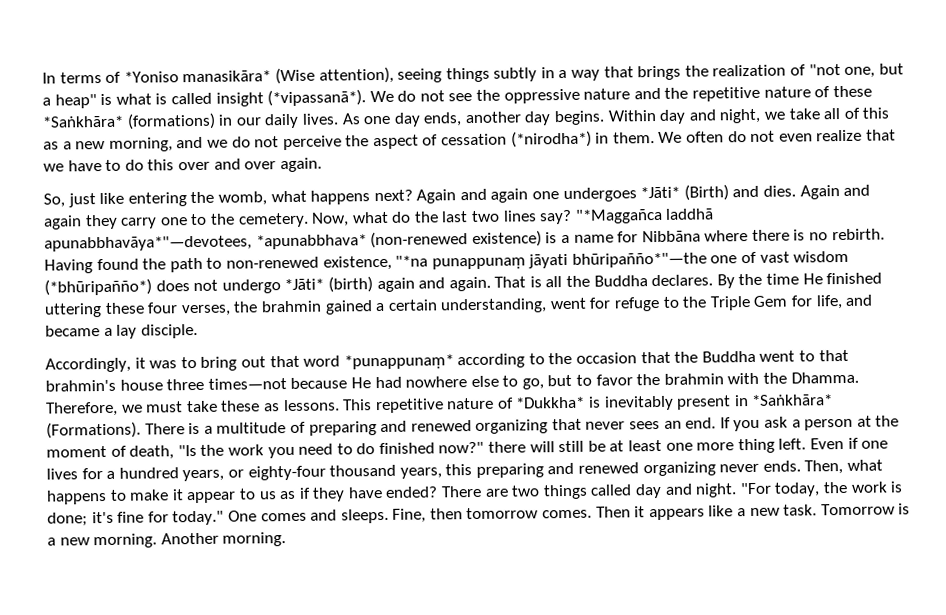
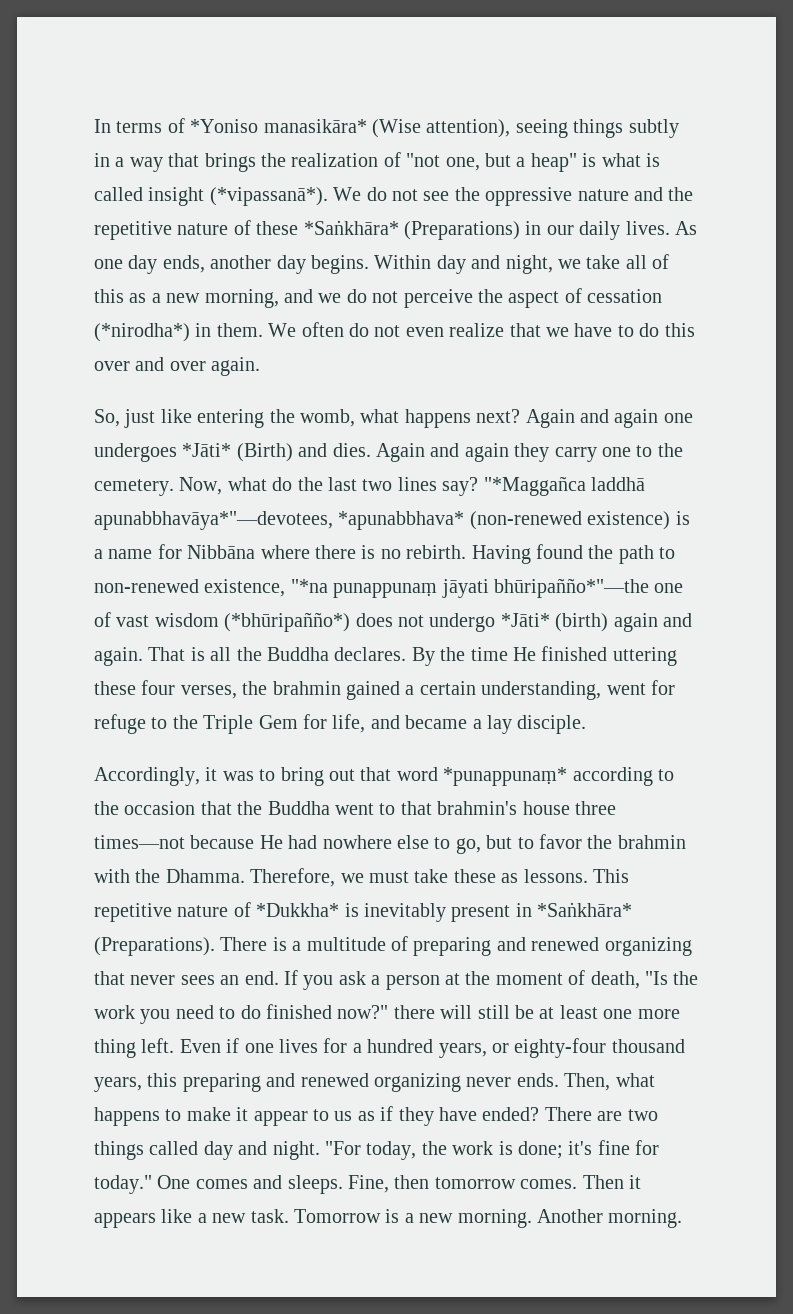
[126,112,216,130] (formations) -> [404,221,520,240] (Preparations)
[46,421,141,439] (Formations). -> [94,937,215,956] (Preparations).

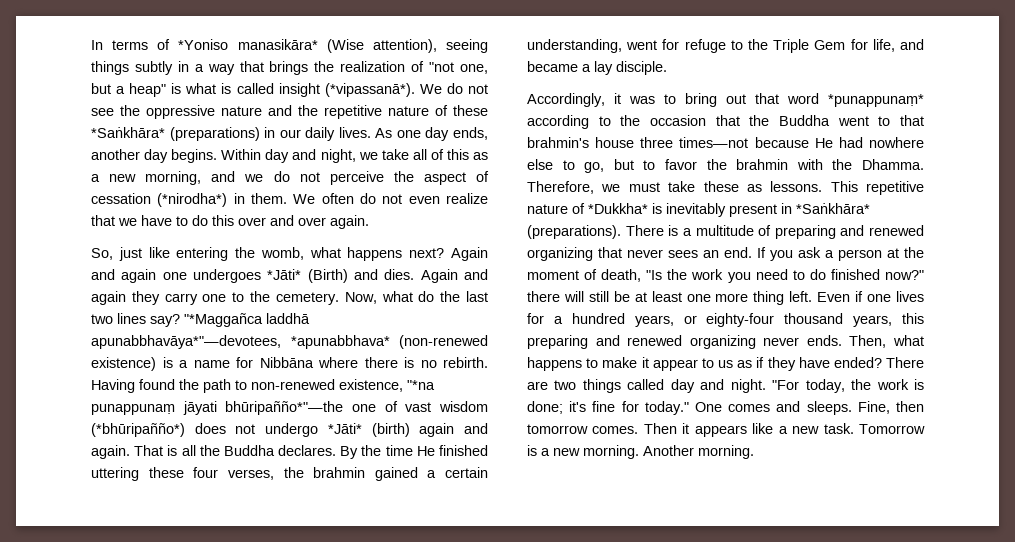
[404,221,520,240] (Preparations) -> [169,127,260,141] (preparations)
[94,937,215,956] (Preparations). -> [527,225,621,239] (preparations).

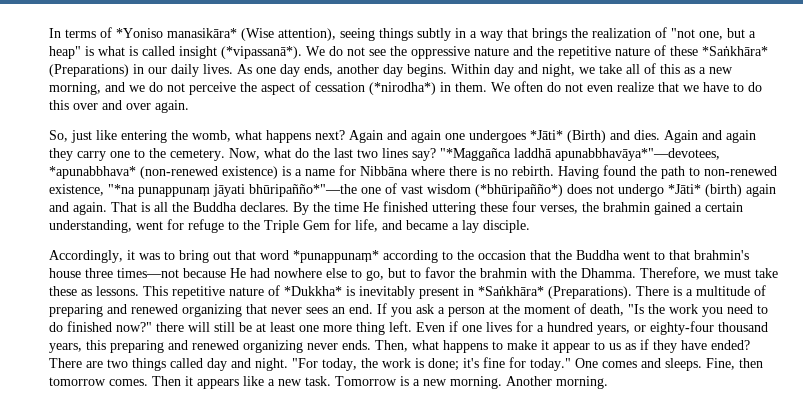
[169,127,260,141] (preparations) -> [49,64,129,77] (Preparations)
[527,225,621,239] (preparations). -> [548,286,632,299] (Preparations).

